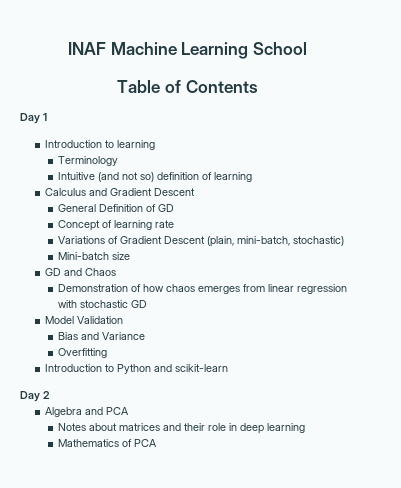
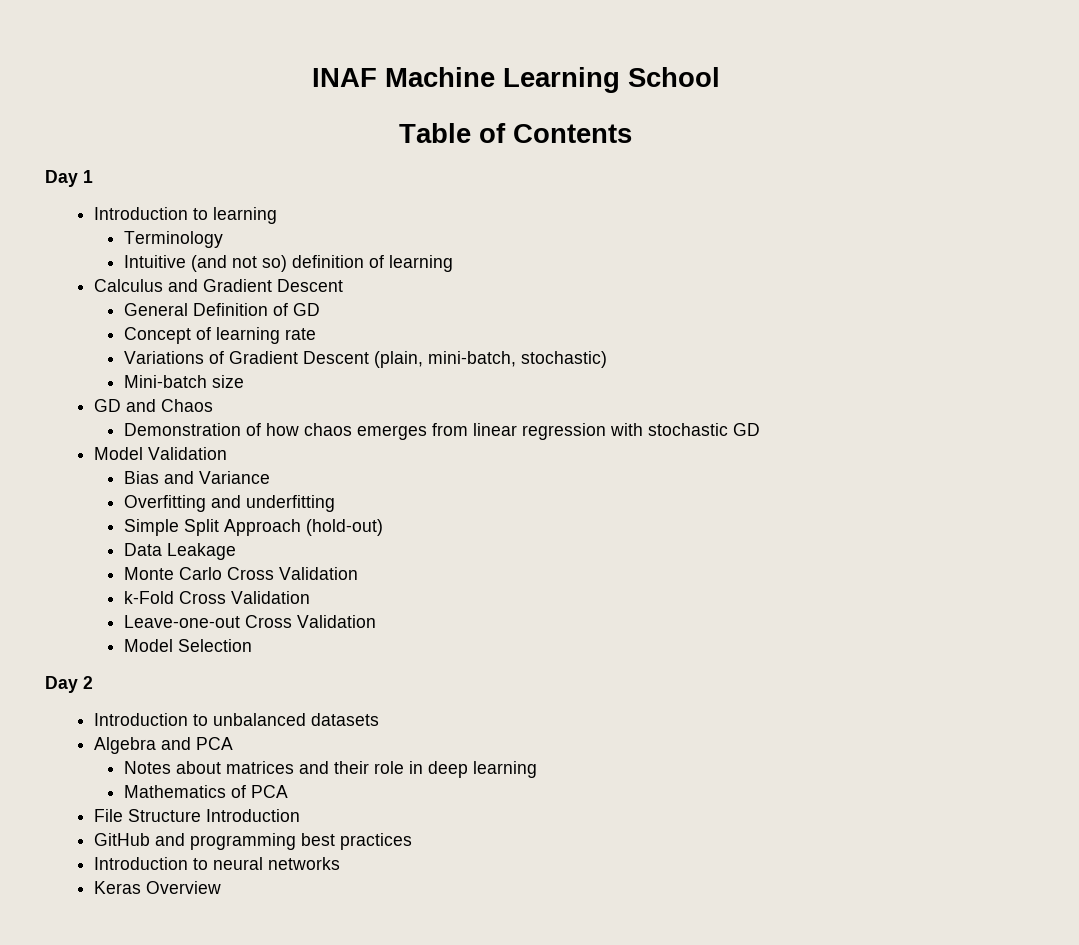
[45,364,229,374] [20,391,50,402] // Introduction to Python and scikit-learn // Day 2 -> [210,495,335,512] [123,519,383,536] [123,543,236,560] [123,567,358,580] [123,591,310,604] [123,615,376,628] [123,639,252,652] [45,676,93,693] [93,713,379,726] and underfitting // Simple Split Approach (hold-out) // Data Leakage // Monte Carlo Cross Validation // k-Fold Cross Validation // Leave-one-out Cross Validation // Model Selection // Day 2 // Introduction to unbalanced datasets
(157, 443) none -> [93,809,300,822] [93,833,412,850] [93,857,340,870] [93,881,221,894] // File Structure Introduction // GitHub and programming best practices // Introduction to neural networks // Keras Overview

